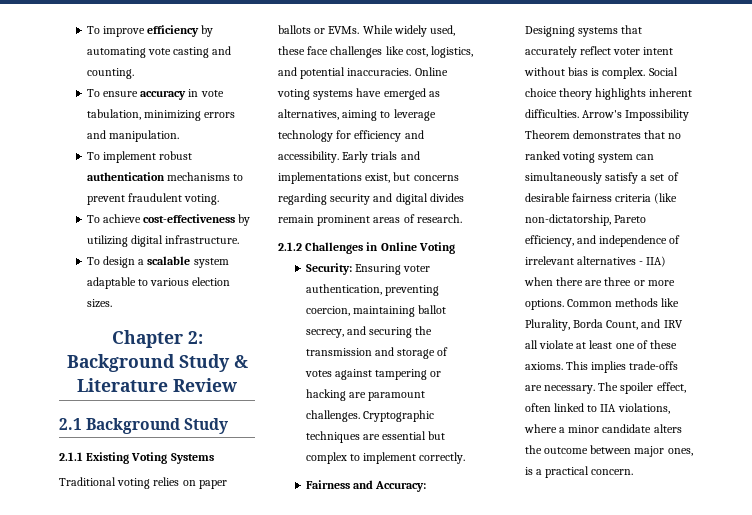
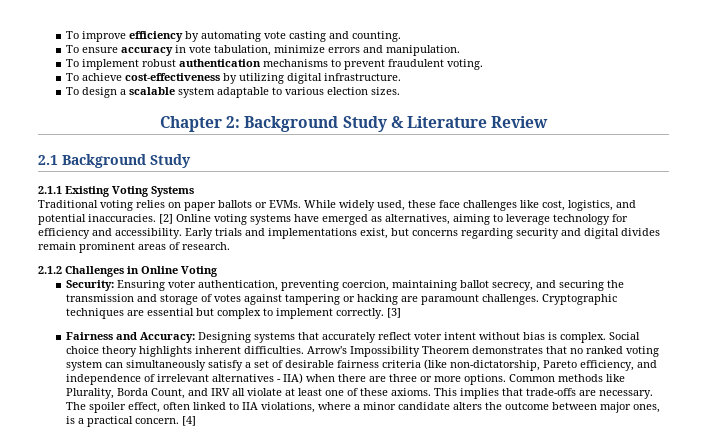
[143,110,201,121] minimizing -> [274,45,326,53] minimize
(412, 72) none -> [159,214,173,224] [2]
(466, 458) none -> [387,308,402,318] [3]
(627, 367) none -> [502,388,524,396] that
(634, 472) none -> [182,416,197,426] [4]

